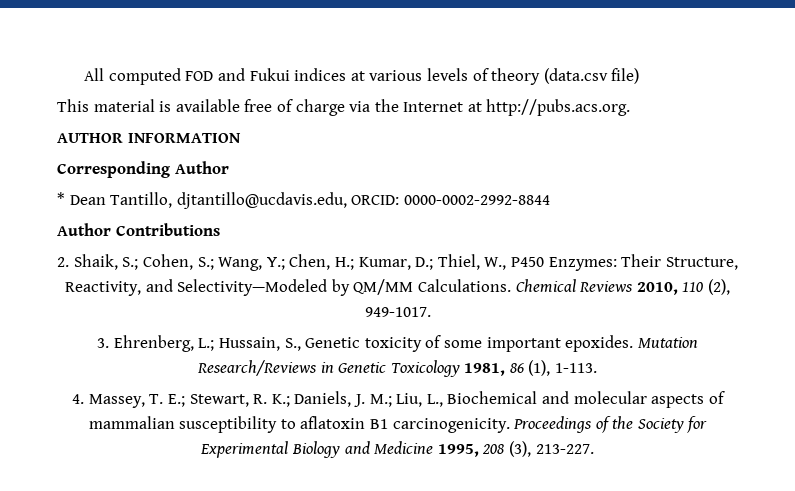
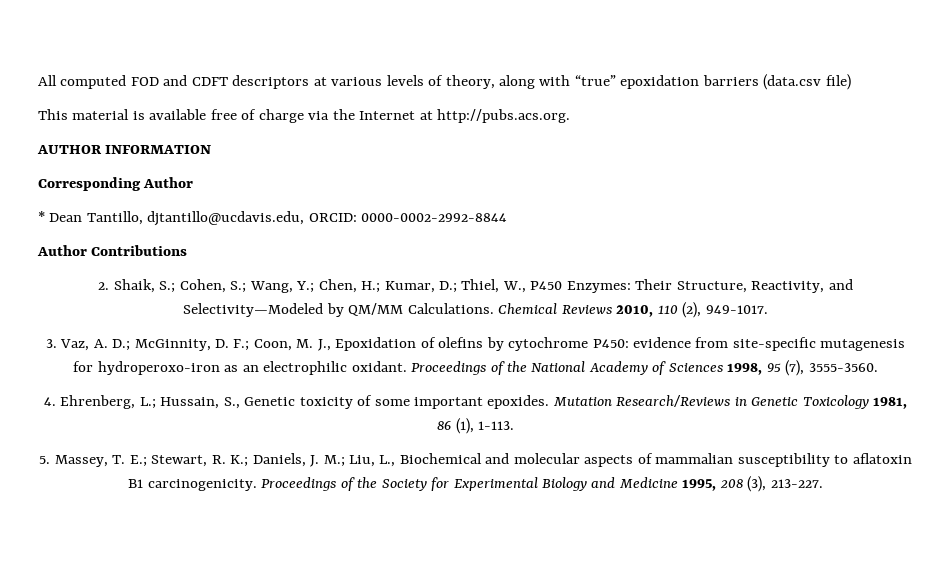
[249,68,347,81] Fukui indices -> [191,75,310,89] CDFT descriptors
[491,68,541,85] theory -> [445,75,759,89] theory, along with “true” epoxidation barriers
(110, 343) none -> [60,337,906,351] [73,360,878,376] [43,397,56,406] Vaz, A. D.; McGinnity, D. F.; Coon, M. J., Epoxidation of olefins by cytochrome P450: evidence from site-specific mutagenesis for hydroperoxo-iron as an electrophilic oxidant. Proceedings of the National Academy of Sciences 1998, 95 (7), 3555-3560. // 4.
[72,394,85,404] 4. -> [39,456,51,464] 5.

